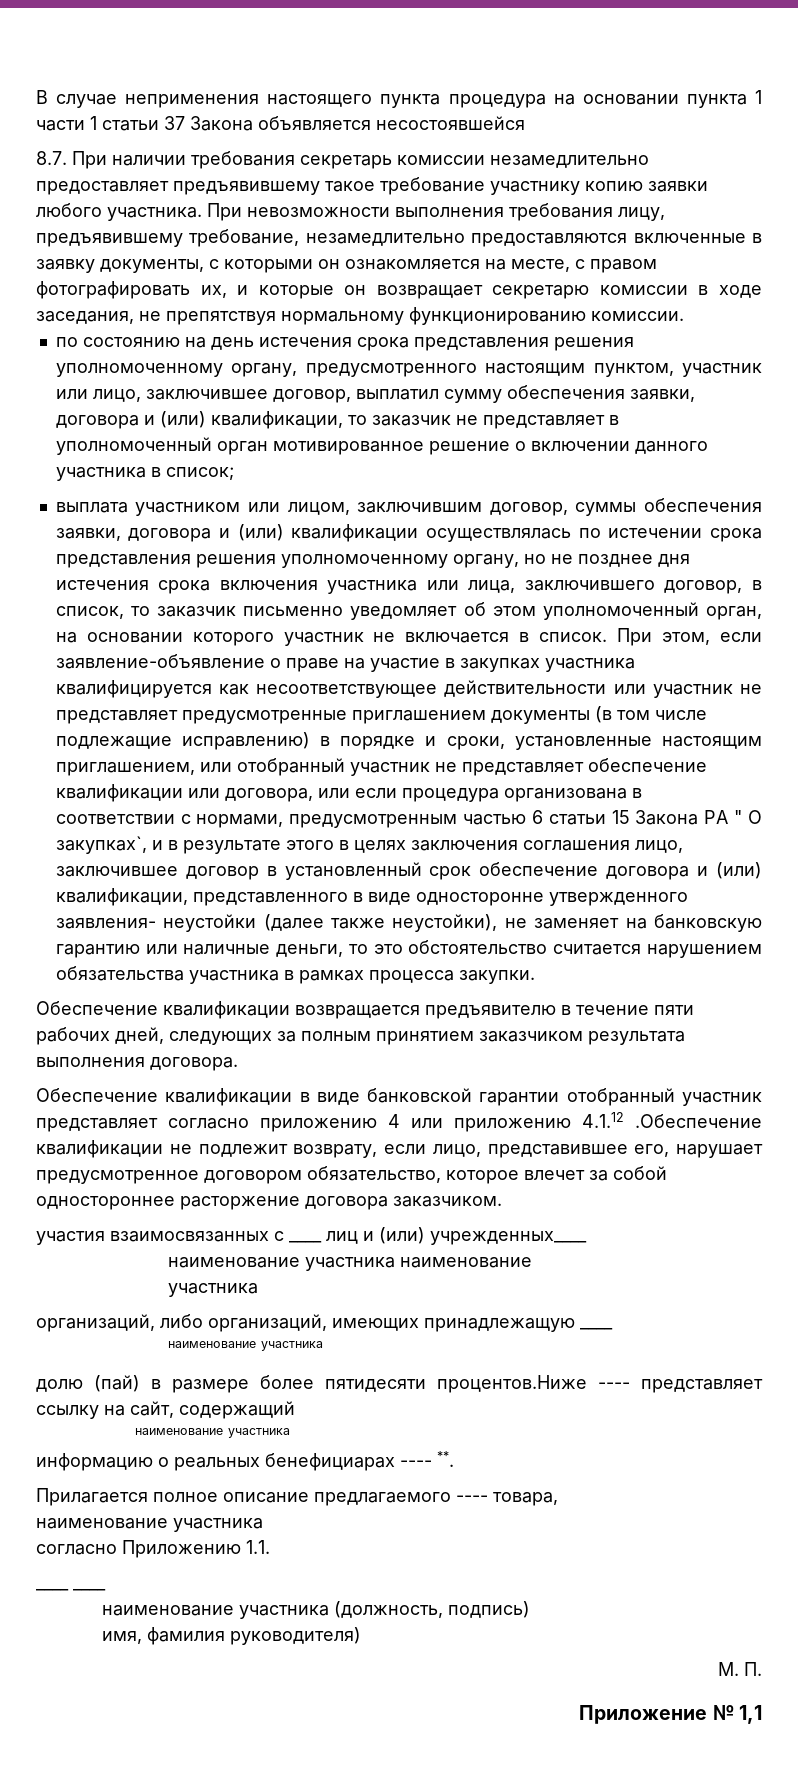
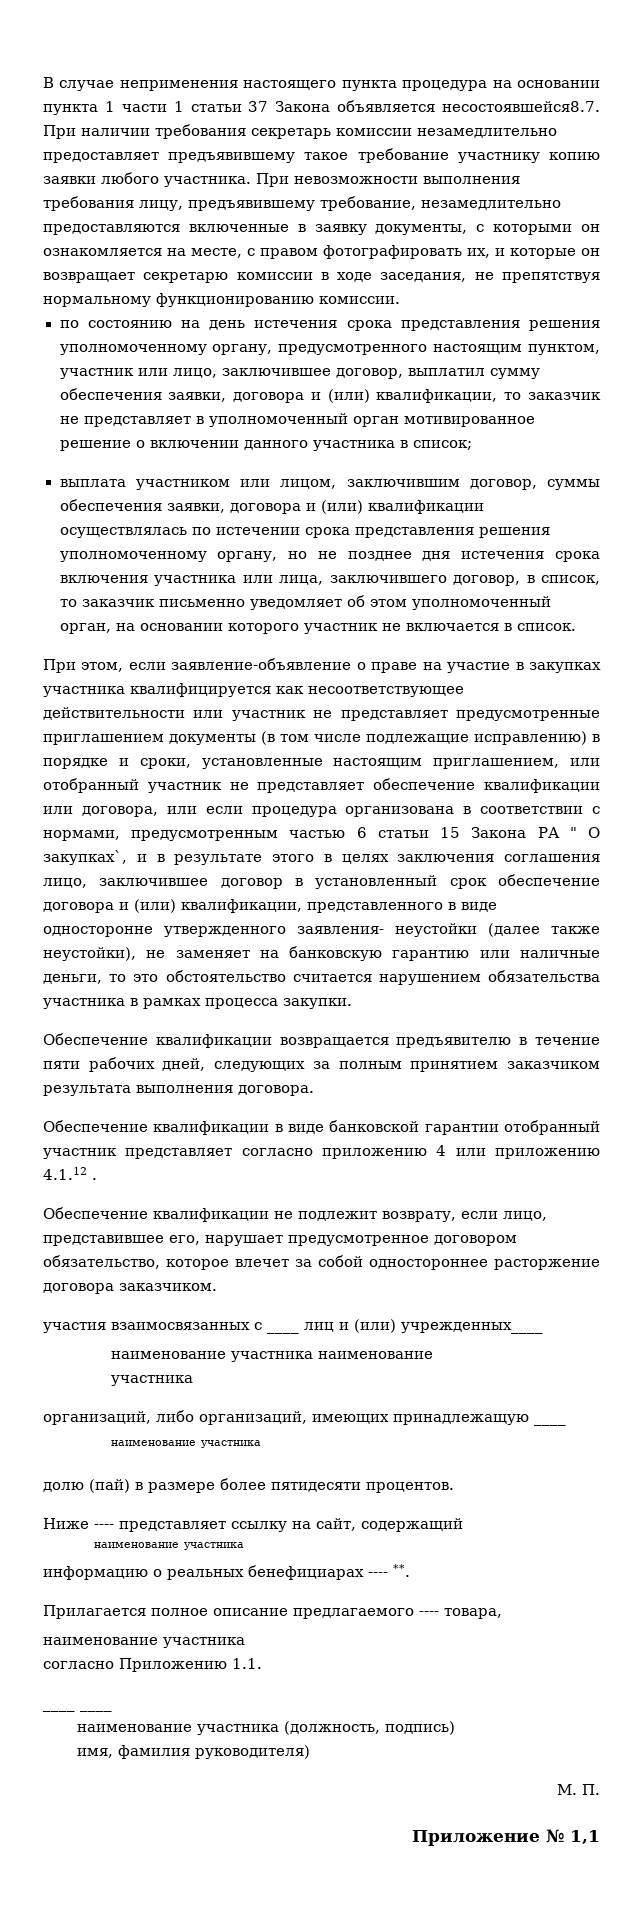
[376,116,525,130] [36,151,67,165] несостоявшейся // 8.7. -> [442,101,600,112] несостоявшейся8.7.
(608, 637) none -> (576, 627) //
[635,1114,762,1128] .Обеспечение -> [92,1178,97,1180] [43,1207,148,1219] . // Обеспечение
[437,1375,587,1393] процентов.Ниже -> [366,1482,454,1493] [43,1518,89,1529] процентов. // Ниже

